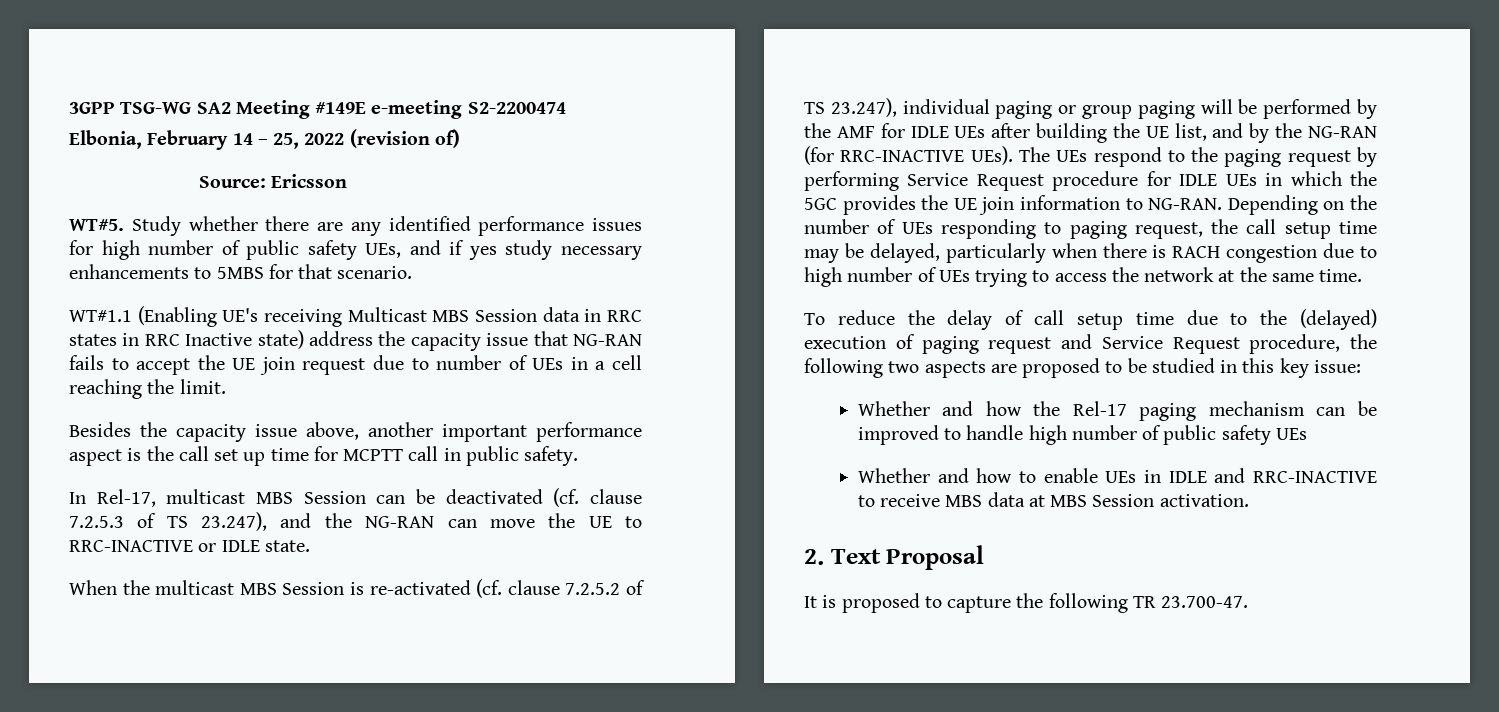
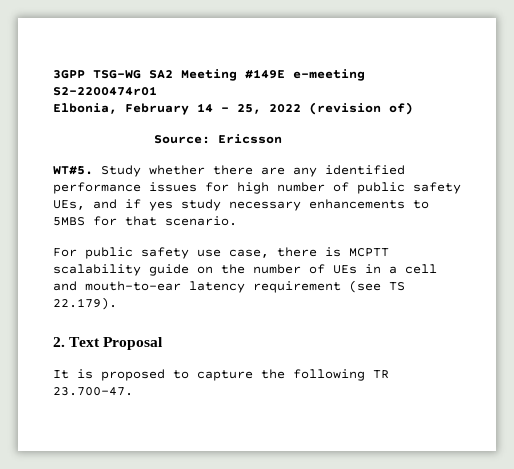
[467,102,566,114] S2-2200474 -> [53,86,157,96] S2-2200474r01
[69,306,642,327] [69,330,642,351] [69,355,429,375] WT#1.1 (Enabling UE's receiving Multicast MBS Session data in RRC states in RRC Inactive state) address the capacity issue that NG-RAN fails to accept the UE join request due to -> [53,247,389,259] [53,264,245,276] For public safety use case, there is MCPTT scalability guide on the
[69,379,226,399] [69,422,642,442] [69,446,579,466] [69,488,642,507] [69,512,643,531] [69,540,310,552] [69,579,646,598] [804,98,1377,119] [804,123,1377,143] [804,146,1377,167] [804,171,1377,191] [804,195,1377,215] [804,219,1377,239] [804,243,1377,263] [804,267,1363,287] [804,309,1377,330] [804,334,1377,354] [804,358,1361,378] [857,401,1377,421] [857,425,1308,445] [857,468,1377,483] [857,492,1249,507] reaching the limit. // Besides the capacity issue above, another important performance aspect is the call set up time for MCPTT call in public safety. // In Rel-17, multicast MBS Session can be deactivated (cf. clause 7.2.5.3 of TS 23.247), and the NG-RAN can move the UE to RRC-INACTIVE or IDLE state. // When the multicast MBS Session is re-activated (cf. clause 7.2.5.2 of TS 23.247), individual paging or group paging will be performed by the AMF for IDLE UEs after building the UE list, and by the NG-RAN (for RRC-INACTIVE UEs). The UEs respond to the paging request by performing Service Request procedure for IDLE UEs in which the 5GC provides the UE join information to NG-RAN. Depending on the number of UEs responding to paging request, the call setup time may be delayed, particularly when there is RACH congestion due to high number of UEs trying to access the network at the same time. // To reduce the delay of call setup time due to the (delayed) execution of paging request and Service Request procedure, the following two aspects are proposed to be studied in this key issue: // Whether and how the Rel-17 paging mechanism can be improved to handle high number of public safety UEs // Whether and how to enable UEs in IDLE and RRC-INACTIVE to receive MBS data at MBS Session activation. -> [53,280,405,293] [53,297,117,310] and mouth-to-ear latency requirement (see TS 22.179).

